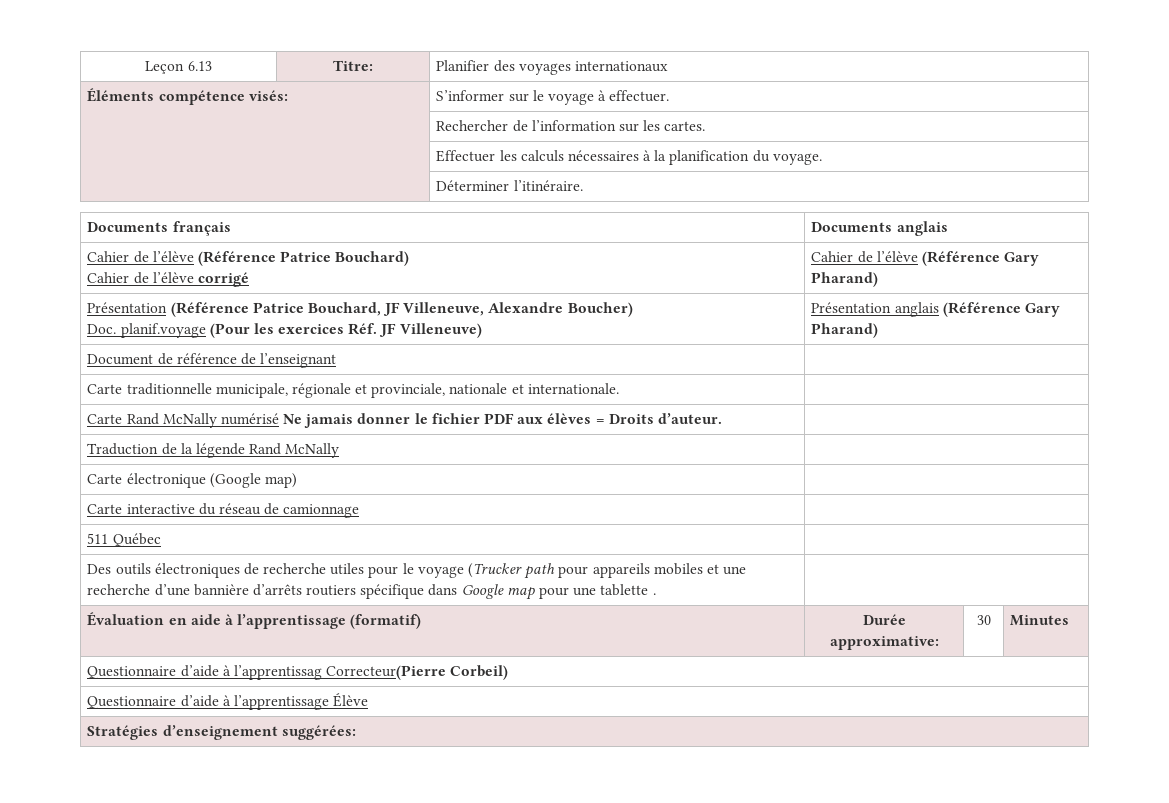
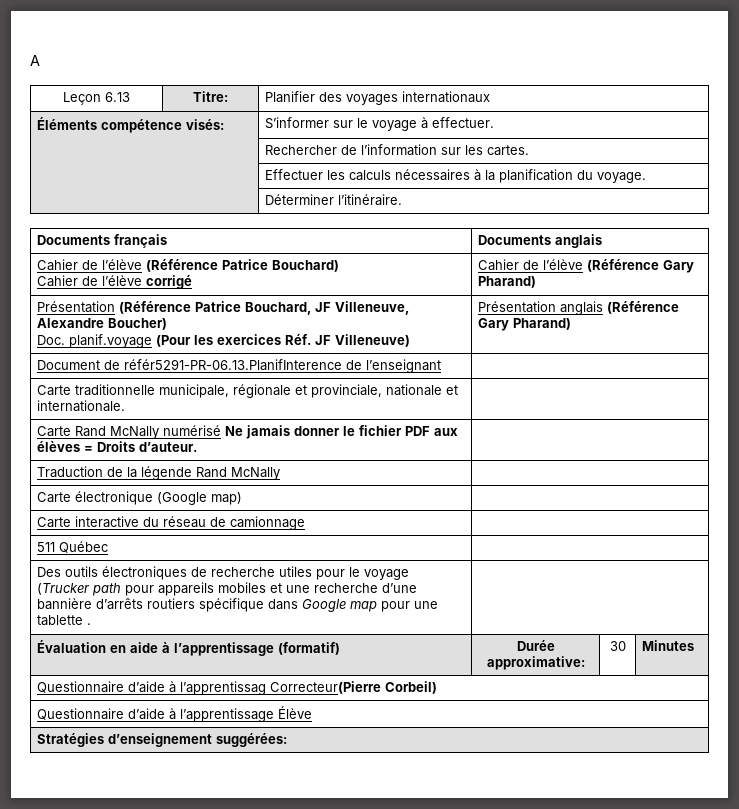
(145, 67) none -> [30,55,40,66] A //
[176,353,237,364] référence -> [124,359,343,371] référ5291-PR-06.13.PlanifInterence

